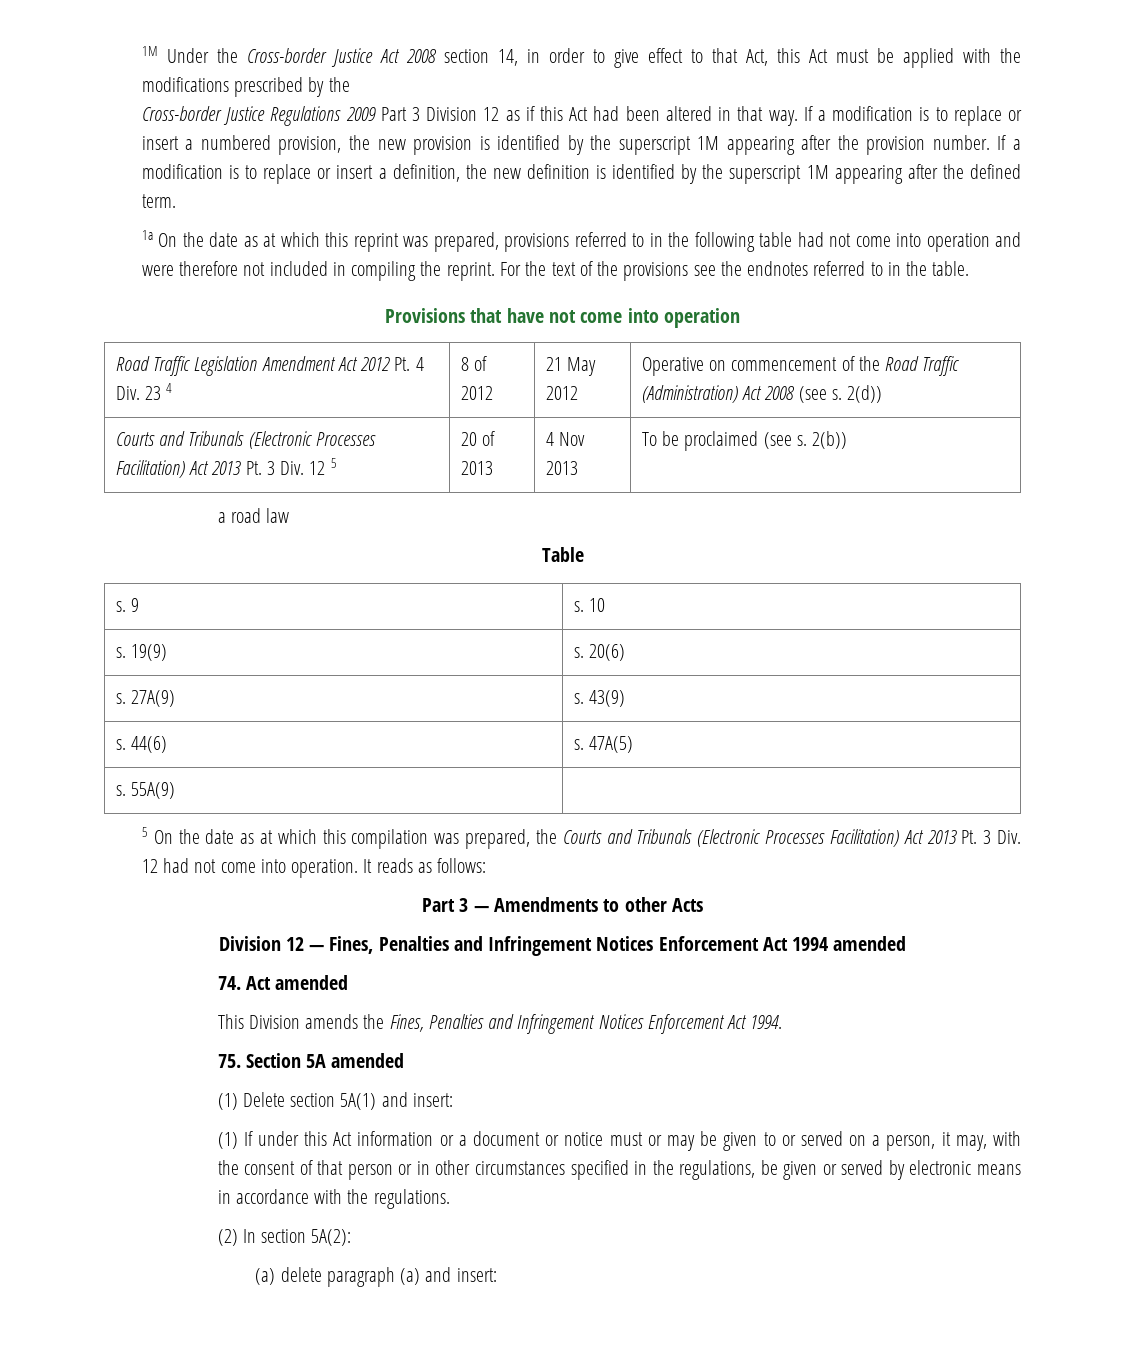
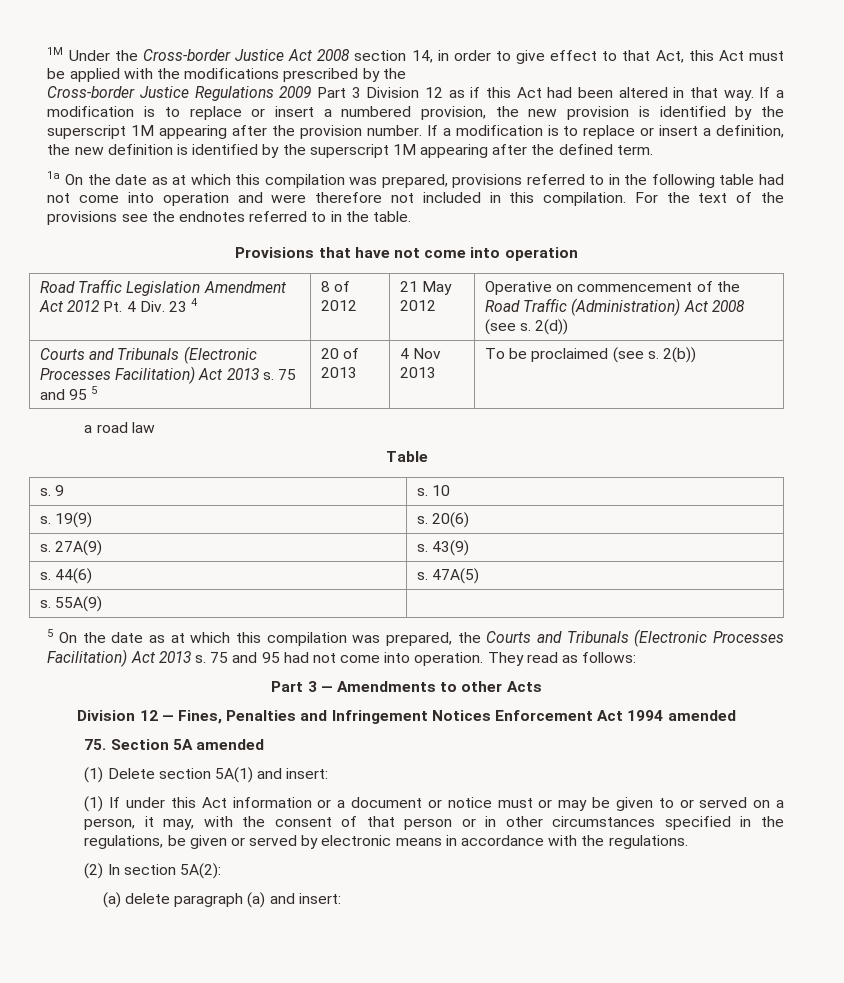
[353,233,399,252] reprint -> [264,174,345,188] compilation
[351,261,495,281] compiling the reprint. -> [509,192,627,206] this compilation.
[245,461,326,475] Pt. 3 Div. 12 -> [262,369,296,380] [39,389,88,400] s. 75 and 95
[961,830,1022,844] [141,859,158,873] Pt. 3 Div. 12 -> [195,652,280,663] s. 75 and 95
[363,858,413,873] It reads -> [487,652,558,666] They read
[217,975,349,990] [217,1014,783,1034] // 74. Act amended // This Division amends the Fines, Penalties and Infringement Notices Enforcement Act 1994. -> (736, 715) none

